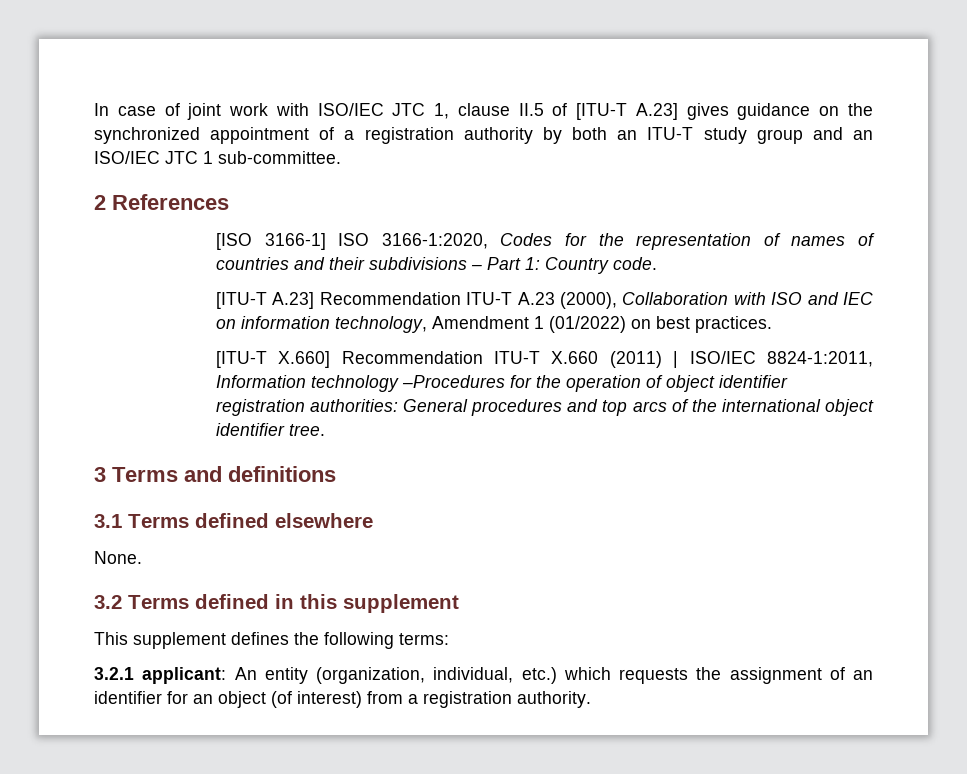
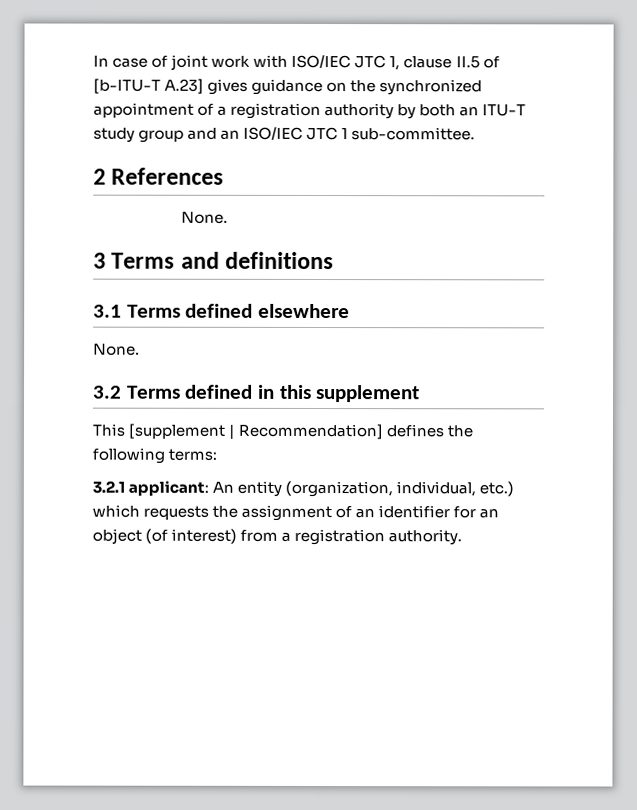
[576,103,628,120] [ITU-T -> [93,78,161,94] [b-ITU-T
[215,233,875,250] [215,257,657,274] [215,292,874,309] [215,316,772,333] [215,351,873,368] [215,375,788,392] [215,399,874,416] [215,423,325,436] [ISO 3166-1] ISO 3166-1:2020, Codes for the representation of names of countries and their subdivisions – Part 1: Country code. // [ITU-T A.23] Recommendation ITU-T A.23 (2000), Collaboration with ISO and IEC on information technology, Amendment 1 (01/2022) on best practices. // [ITU-T X.660] Recommendation ITU-T X.660 (2011) | ISO/IEC 8824-1:2011, Information technology –Procedures for the operation of object identifier registration authorities: General procedures and top arcs of the international object identifier tree. -> [180,211,228,224] None.
[133,632,226,649] supplement -> [128,423,384,440] [supplement | Recommendation]

